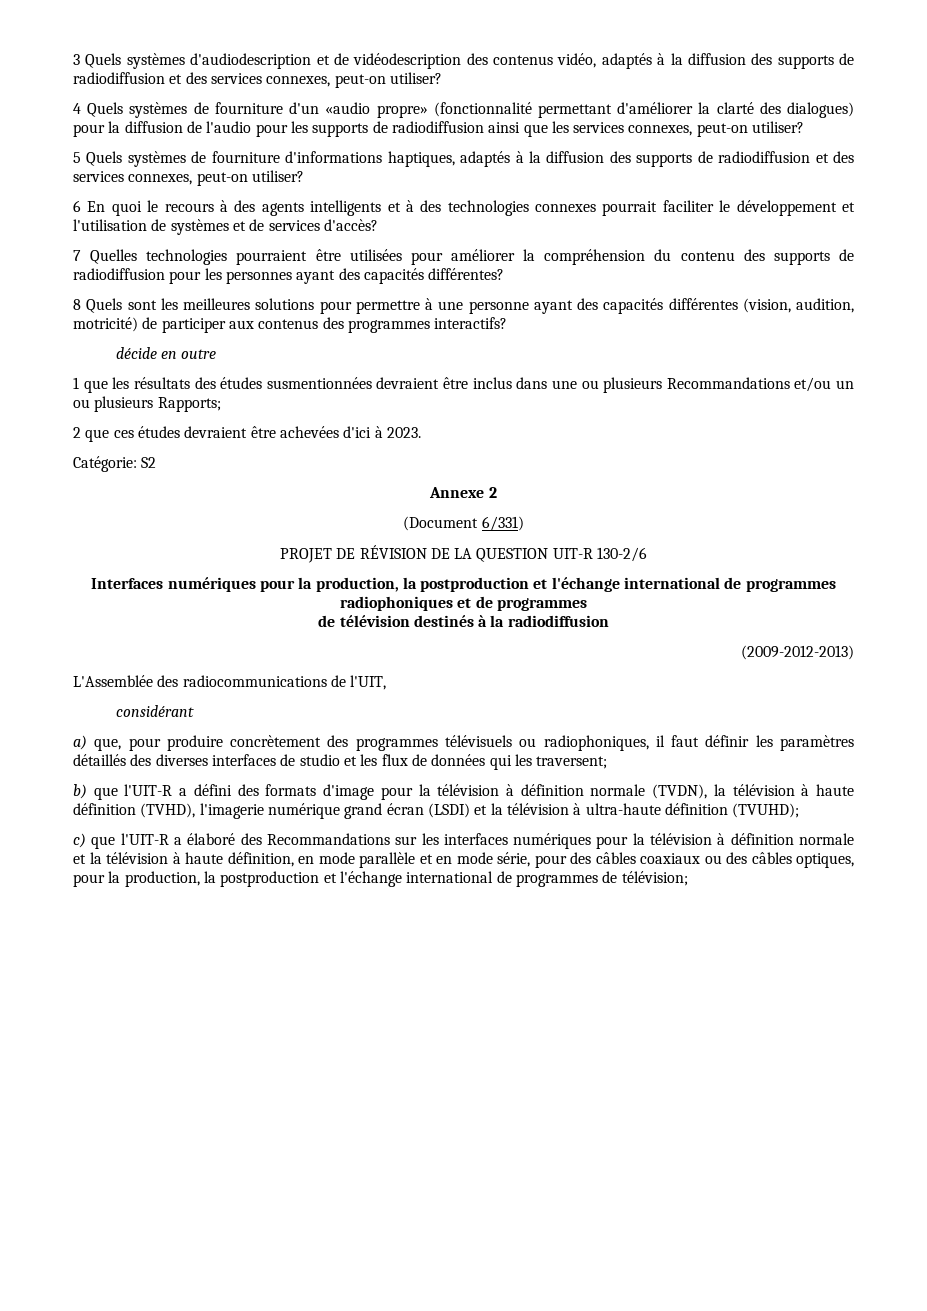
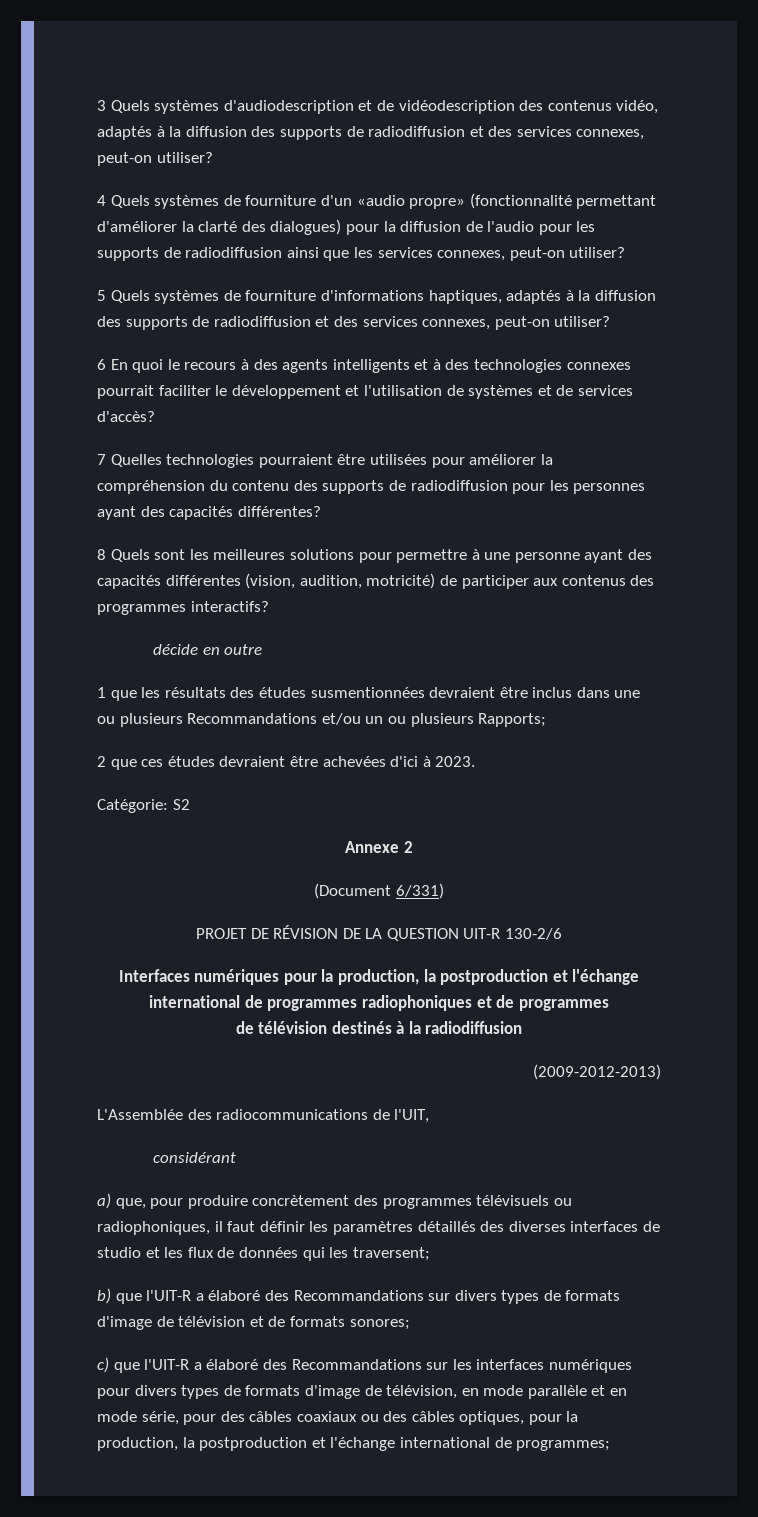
[193,784,854,800] [73,803,800,819] défini des formats d'image pour la télévision à définition normale (TVDN), la télévision à haute définition (TVHD), l'imagerie numérique grand écran (LSDI) et la télévision à ultra-haute définition (TVUHD); -> [208,1290,621,1304] [97,1316,410,1330] élaboré des Recommandations sur divers types de formats d'image de télévision et de formats sonores;
[632,833,854,845] [73,852,294,867] la télévision à définition normale et la télévision à haute définition, -> [134,1385,458,1399] divers types de formats d'image de télévision,
[515,871,688,887] programmes de télévision; -> [516,1440,611,1451] programmes;

